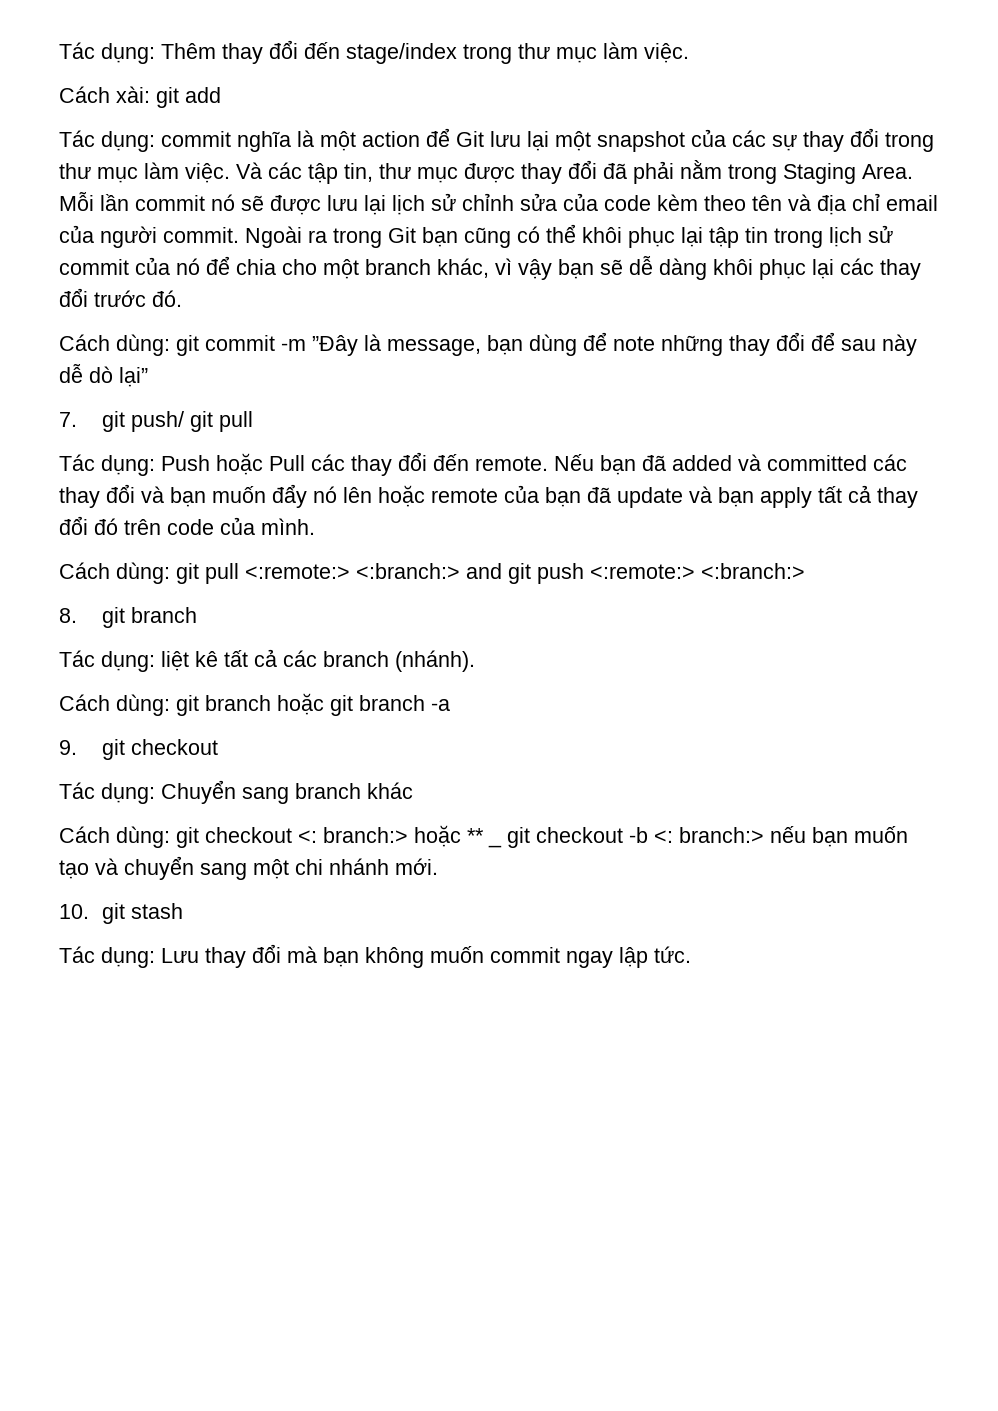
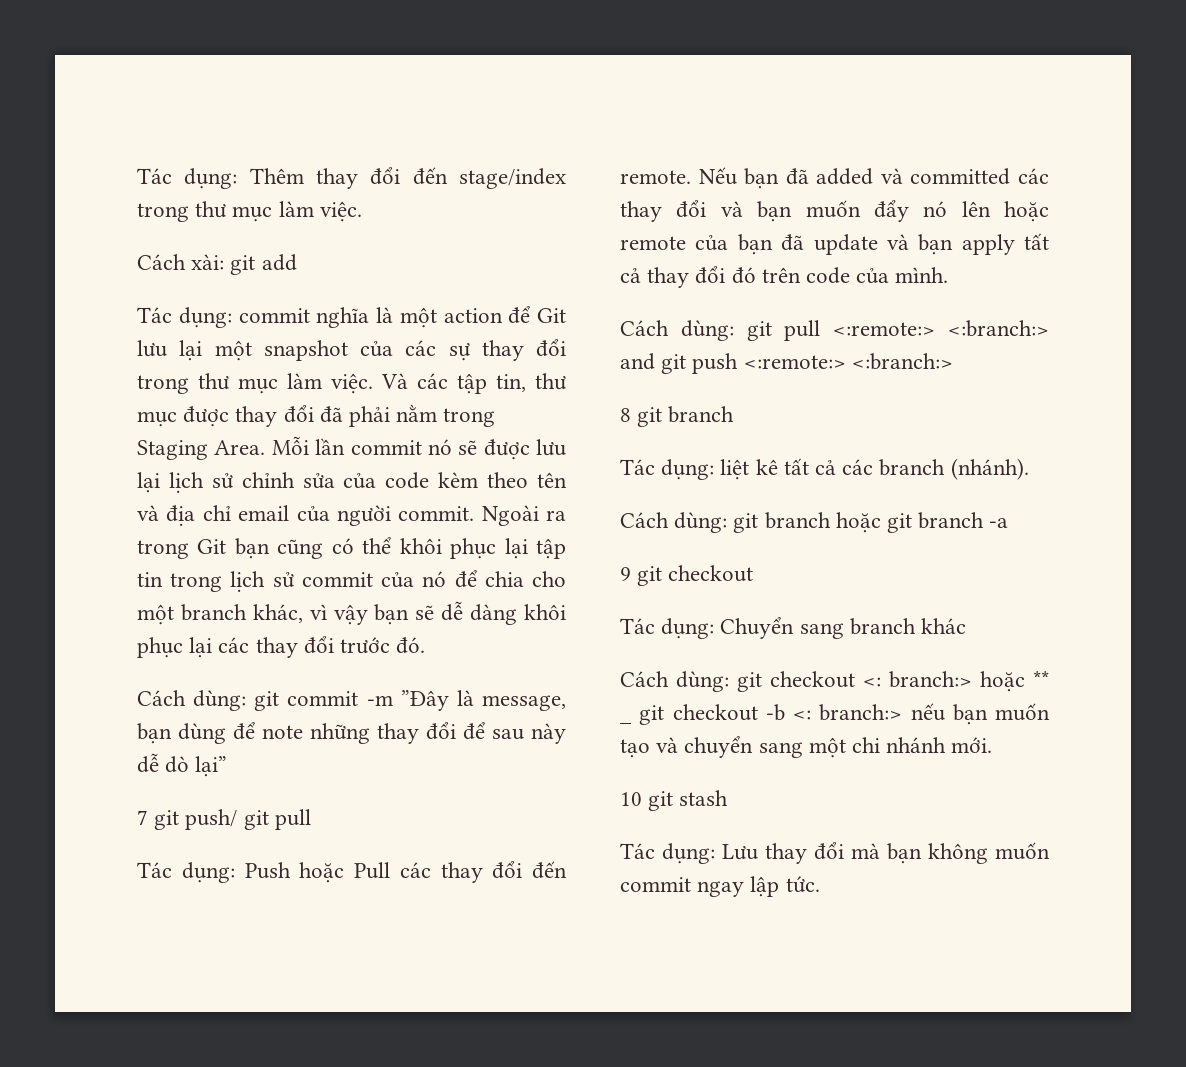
[59,412,77,427] 7. -> [137,810,148,825] 7
[59,608,77,623] 8. -> [620,408,631,422] 8
[59,740,77,755] 9. -> [620,567,631,581] 9
[59,904,89,919] 10. -> [620,792,642,806] 10

